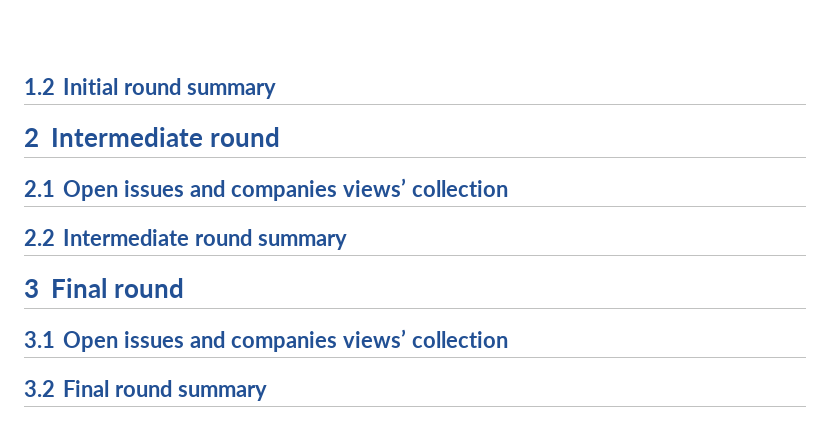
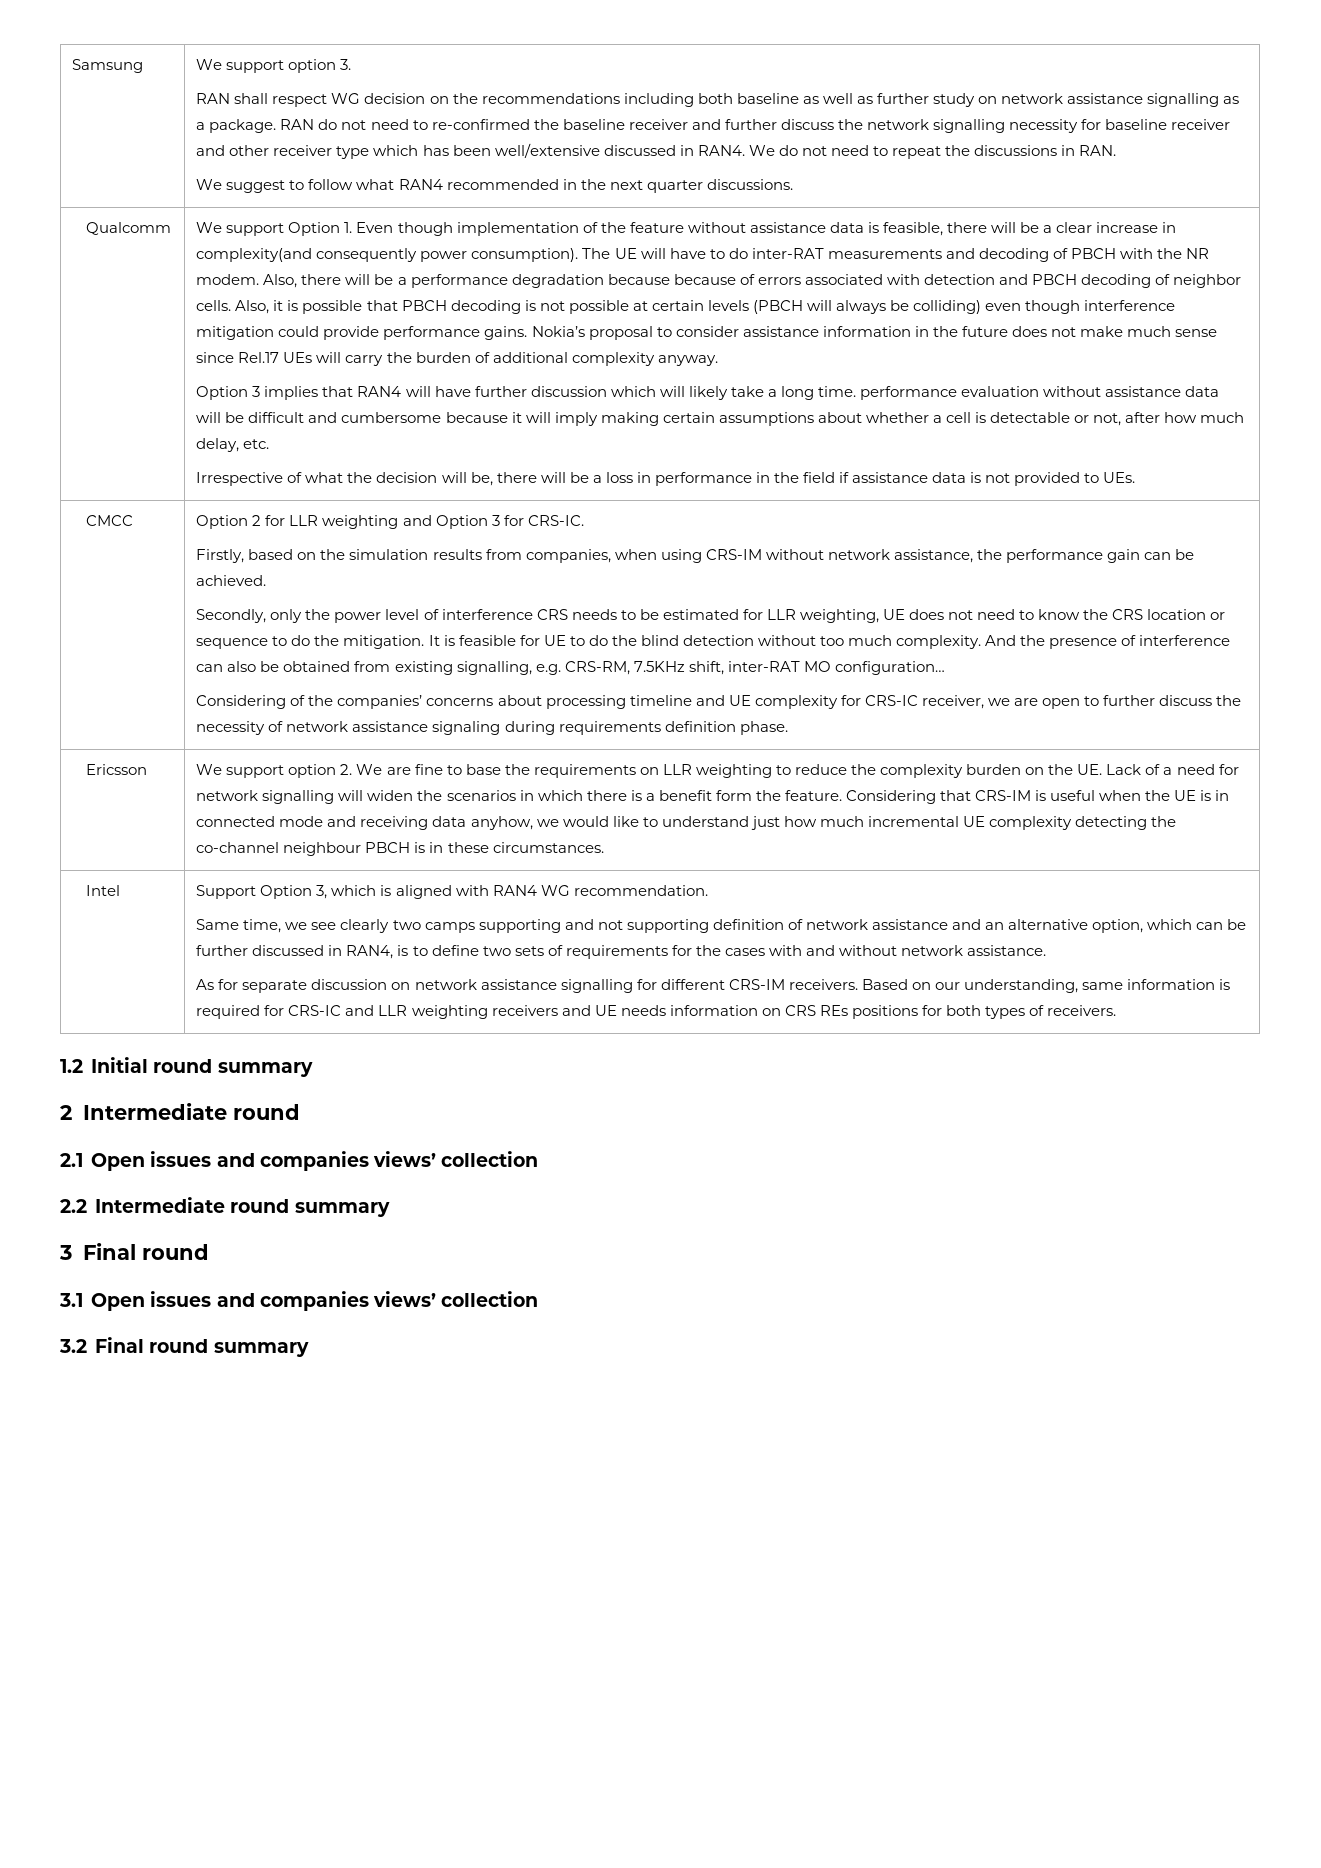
(24, 86) none -> [72,59,144,73] [196,59,352,73] [196,93,1240,107] [196,119,1231,133] [196,143,1117,159] [196,179,793,193] [85,222,171,235] [196,222,1177,236] [196,248,1210,262] [196,274,1242,288] [196,300,1176,314] [196,326,1218,340] [196,352,718,366] [196,386,1220,400] [196,412,1245,426] [196,438,270,452] [196,472,1136,486] [85,515,133,526] [196,515,584,529] [196,549,1195,563] [196,575,267,586] [196,609,1226,623] [196,635,1231,649] [196,661,945,675] [196,695,1242,709] [196,721,788,735] [85,764,147,775] [196,764,1239,778] [196,790,1230,804] [196,816,1177,830] [196,842,604,856] [85,885,120,896] [196,885,708,899] [196,919,1247,933] [196,945,1047,959] [196,979,1231,993] [196,1005,1117,1019] Samsung | We support option 3. // RAN shall respect WG decision on the recommendations including both baseline as well as further study on network assistance signalling as a package. RAN do not need to re-confirmed the baseline receiver and further discuss the network signalling necessity for baseline receiver and other receiver type which has been well/extensive discussed in RAN4. We do not need to repeat the discussions in RAN. // We suggest to follow what RAN4 recommended in the next quarter discussions. // Qualcomm | We support Option 1. Even though implementation of the feature without assistance data is feasible, there will be a clear increase in complexity(and consequently power consumption). The UE will have to do inter-RAT measurements and decoding of PBCH with the NR modem. Also, there will be a performance degradation because because of errors associated with detection and PBCH decoding of neighbor cells. Also, it is possible that PBCH decoding is not possible at certain levels (PBCH will always be colliding) even though interference mitigation could provide performance gains. Nokia’s proposal to consider assistance information in the future does not make much sense since Rel.17 UEs will carry the burden of additional complexity anyway. // Option 3 implies that RAN4 will have further discussion which will likely take a long time. performance evaluation without assistance data will be difficult and cumbersome because it will imply making certain assumptions about whether a cell is detectable or not, after how much delay, etc. // Irrespective of what the decision will be, there will be a loss in performance in the field if assistance data is not provided to UEs. // CMCC | Option 2 for LLR weighting and Option 3 for CRS-IC. // Firstly, based on the simulation results from companies, when using CRS-IM without network assistance, the performance gain can be achieved. // Secondly, only the power level of interference CRS needs to be estimated for LLR weighting, UE does not need to know the CRS location or sequence to do the mitigation. It is feasible for UE to do the blind detection without too much complexity. And the presence of interference can also be obtained from existing signalling, e.g. CRS-RM, 7.5KHz shift, inter-RAT MO configuration… // Considering of the companies’ concerns about processing timeline and UE complexity for CRS-IC receiver, we are open to further discuss the necessity of network assistance signaling during requirements definition phase. // Ericsson | We support option 2. We are fine to base the requirements on LLR weighting to reduce the complexity burden on the UE. Lack of a need for network signalling will widen the scenarios in which there is a benefit form the feature. Considering that CRS-IM is useful when the UE is in connected mode and receiving data anyhow, we would like to understand just how much incremental UE complexity detecting the co-channel neighbour PBCH is in these circumstances. // Intel | Support Option 3, which is aligned with RAN4 WG recommendation. // Same time, we see clearly two camps supporting and not supporting definition of network assistance and an alternative option, which can be further discussed in RAN4, is to define two sets of requirements for the cases with and without network assistance. // As for separate discussion on network assistance signalling for different CRS-IM receivers. Based on our understanding, same information is required for CRS-IC and LLR weighting receivers and UE needs information on CRS REs positions for both types of receivers. //

